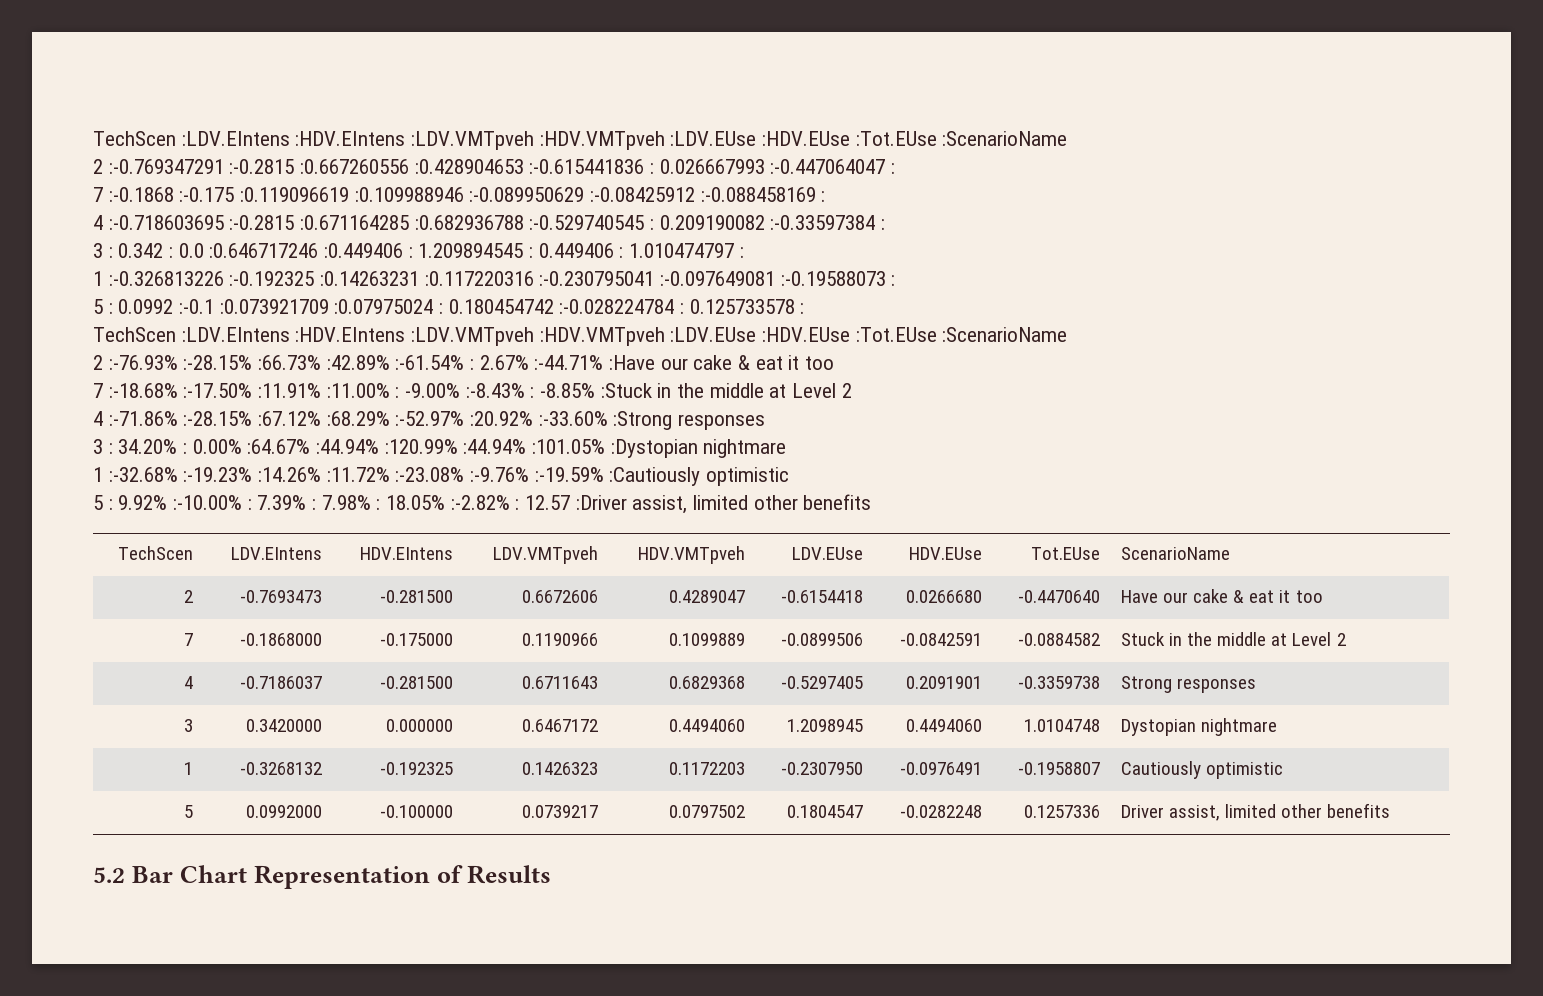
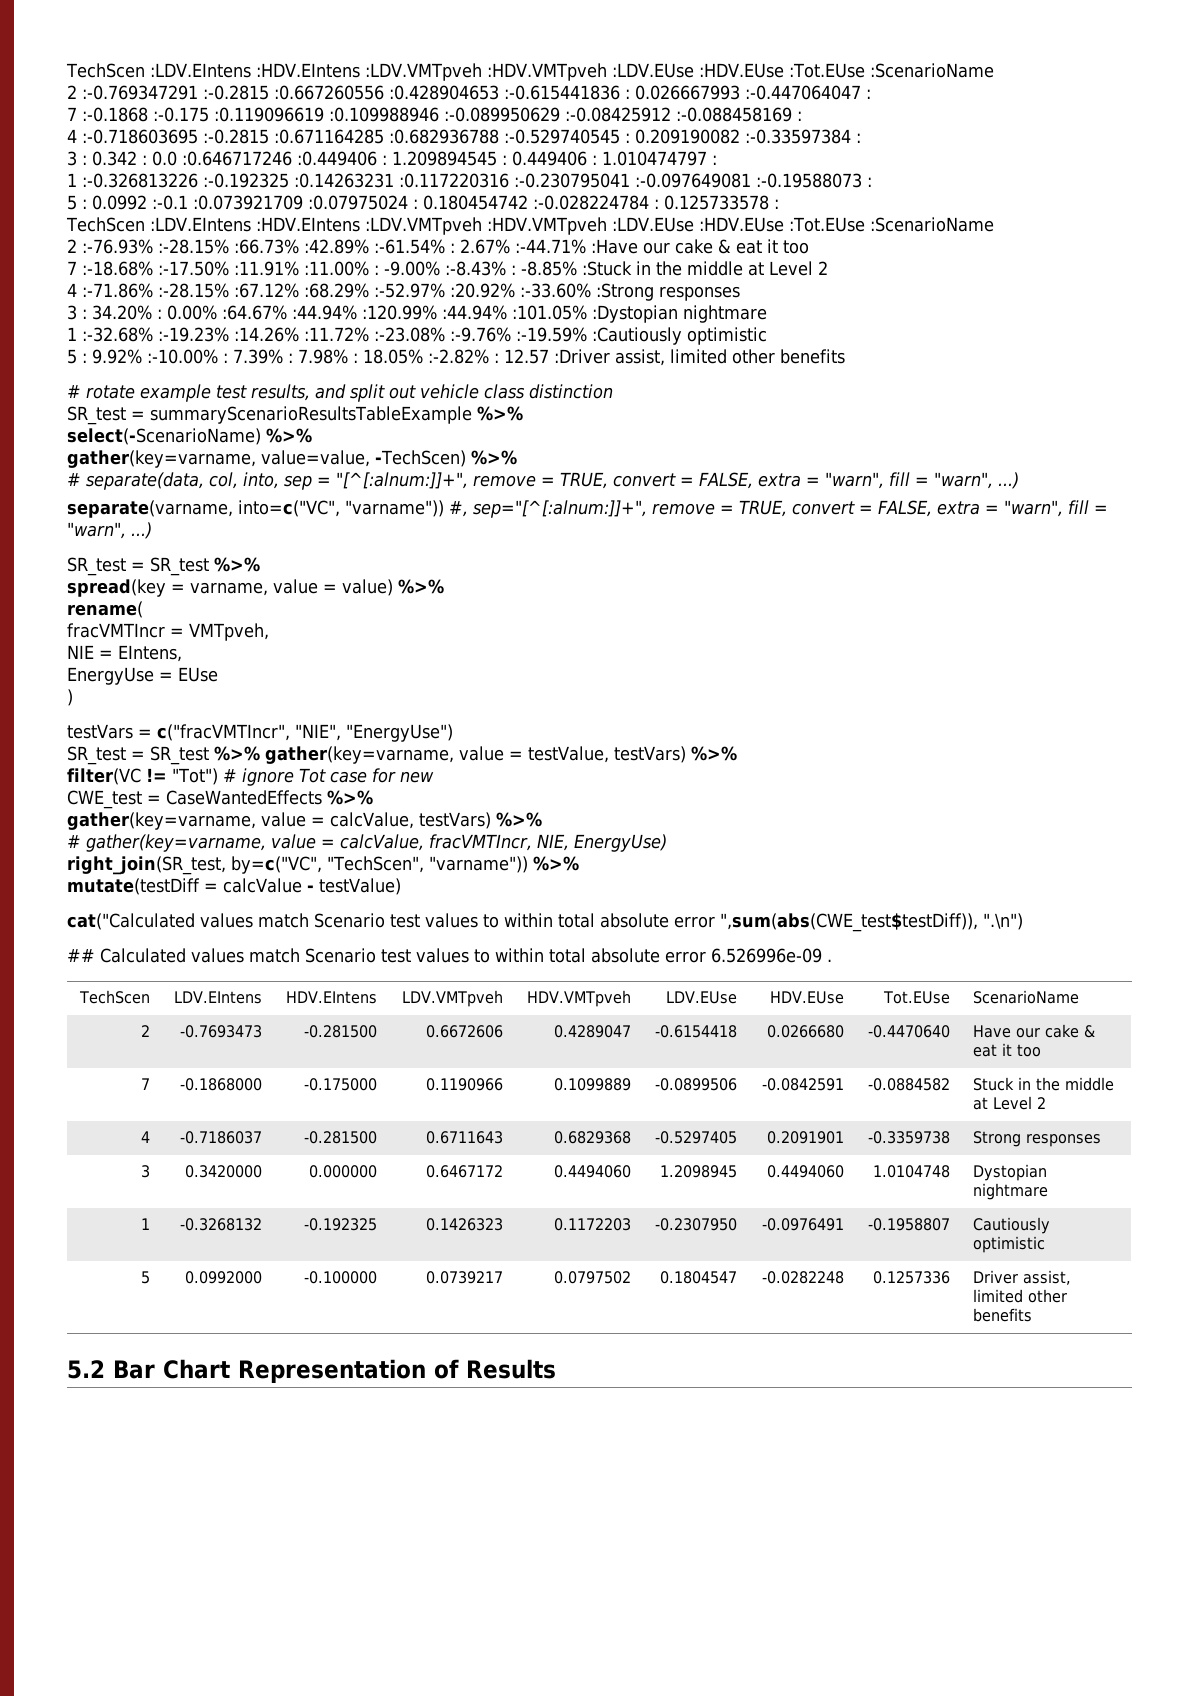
(872, 502) none -> [67,384,613,402] [67,406,523,425] [67,428,312,445] [67,450,517,468] [67,472,1019,490] [67,500,1108,518] [67,522,152,539] [67,557,260,576] [67,579,444,597] [67,601,143,618] [67,623,269,641] [67,645,182,662] [67,667,218,685] [67,689,73,706] [67,724,453,742] [67,746,737,765] [67,768,434,786] [67,790,373,809] [67,812,542,830] [67,834,667,852] [67,856,579,875] [67,878,401,895] [67,913,1023,932] [67,948,832,963] // # rotate example test results, and split out vehicle class distinction // SR_test = summaryScenarioResultsTableExample %>% // select(-ScenarioName) %>% // gather(key=varname, value=value, -TechScen) %>% // # separate(data, col, into, sep = "[^[:alnum:]]+", remove = TRUE, convert = FALSE, extra = "warn", fill = "warn", ...) // separate(varname, into=c("VC", "varname")) #, sep="[^[:alnum:]]+", remove = TRUE, convert = FALSE, extra = "warn", fill = "warn", ...) // SR_test = SR_test %>% // spread(key = varname, value = value) %>% // rename( // fracVMTIncr = VMTpveh, // NIE = EIntens, // EnergyUse = EUse // ) // testVars = c("fracVMTIncr", "NIE", "EnergyUse") // SR_test = SR_test %>% gather(key=varname, value = testValue, testVars) %>% // filter(VC != "Tot") # ignore Tot case for new // CWE_test = CaseWantedEffects %>% // gather(key=varname, value = calcValue, testVars) %>% // # gather(key=varname, value = calcValue, fracVMTIncr, NIE, EnergyUse) // right_join(SR_test, by=c("VC", "TechScen", "varname")) %>% // mutate(testDiff = calcValue - testValue) // cat("Calculated values match Scenario test values to within total absolute error ",sum(abs(CWE_test$testDiff)), ".\n") // ## Calculated values match Scenario test values to within total absolute error 6.526996e-09 .

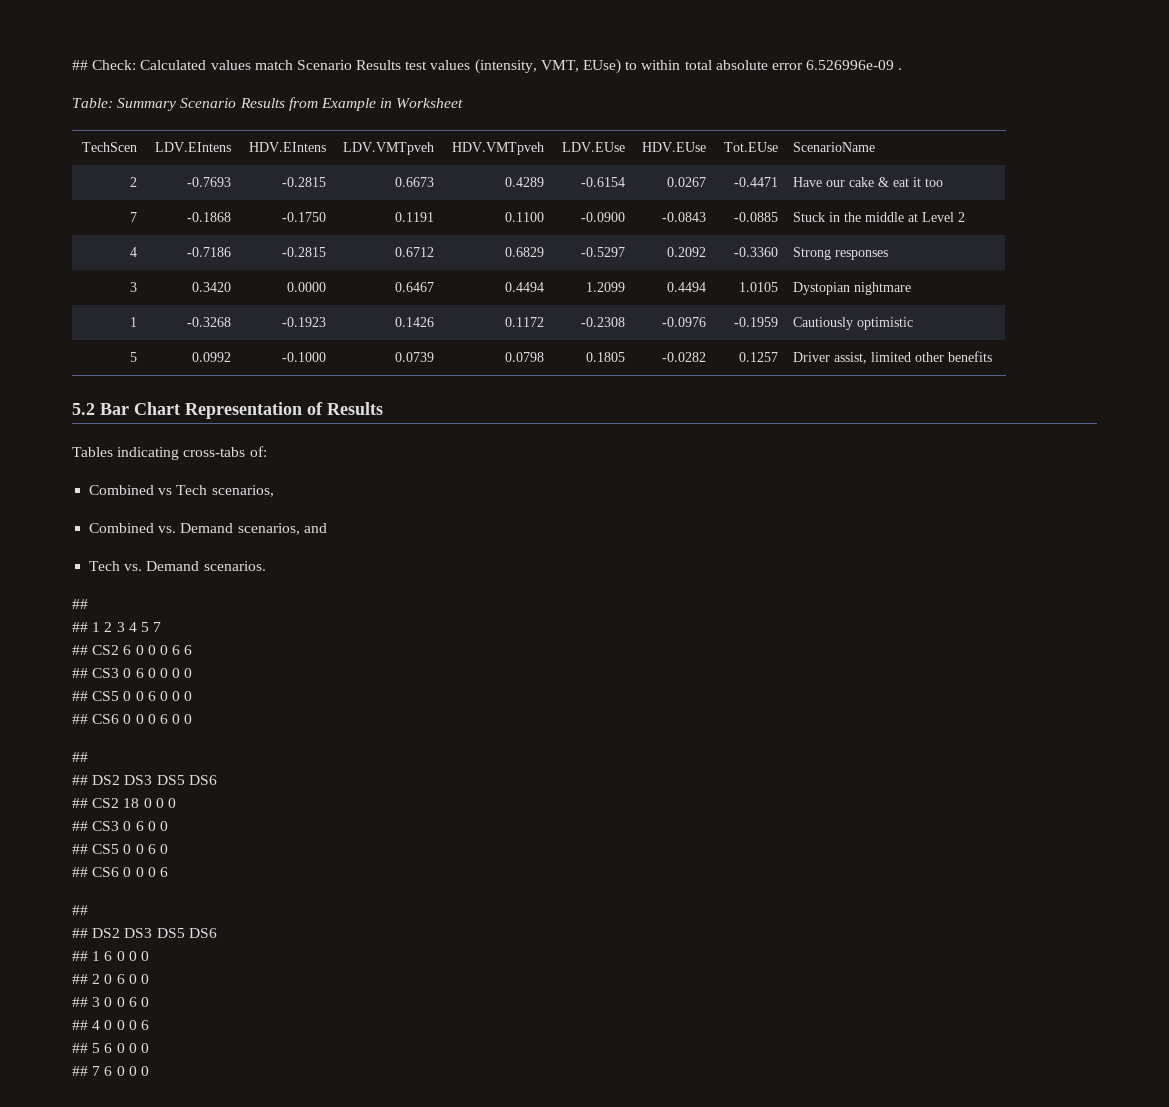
[66,63,994,81] [67,85,871,100] [67,107,802,122] [67,129,861,144] [67,151,717,166] [67,173,872,188] [67,195,779,210] [66,217,994,235] [67,239,809,254] [67,261,828,276] [67,283,740,301] [67,305,767,323] [67,327,767,345] [67,349,845,366] [67,384,613,402] [67,406,523,425] [67,428,312,445] [67,450,517,468] [67,472,1019,490] [67,500,1108,518] [67,522,152,539] [67,557,260,576] [67,579,444,597] [67,601,143,618] [67,623,269,641] [67,645,182,662] [67,667,218,685] [67,689,73,706] [67,724,453,742] [67,746,737,765] [67,768,434,786] [67,790,373,809] [67,812,542,830] [67,834,667,852] [67,856,579,875] [67,878,401,895] [67,913,1023,932] [67,949,95,962] TechScen :LDV.EIntens :HDV.EIntens :LDV.VMTpveh :HDV.VMTpveh :LDV.EUse :HDV.EUse :Tot.EUse :ScenarioName // 2 :-0.769347291 :-0.2815 :0.667260556 :0.428904653 :-0.615441836 : 0.026667993 :-0.447064047 : // 7 :-0.1868 :-0.175 :0.119096619 :0.109988946 :-0.089950629 :-0.08425912 :-0.088458169 : // 4 :-0.718603695 :-0.2815 :0.671164285 :0.682936788 :-0.529740545 : 0.209190082 :-0.33597384 : // 3 : 0.342 : 0.0 :0.646717246 :0.449406 : 1.209894545 : 0.449406 : 1.010474797 : // 1 :-0.326813226 :-0.192325 :0.14263231 :0.117220316 :-0.230795041 :-0.097649081 :-0.19588073 : // 5 : 0.0992 :-0.1 :0.073921709 :0.07975024 : 0.180454742 :-0.028224784 : 0.125733578 : // TechScen :LDV.EIntens :HDV.EIntens :LDV.VMTpveh :HDV.VMTpveh :LDV.EUse :HDV.EUse :Tot.EUse :ScenarioName // 2 :-76.93% :-28.15% :66.73% :42.89% :-61.54% : 2.67% :-44.71% :Have our cake & eat it too // 7 :-18.68% :-17.50% :11.91% :11.00% : -9.00% :-8.43% : -8.85% :Stuck in the middle at Level 2 // 4 :-71.86% :-28.15% :67.12% :68.29% :-52.97% :20.92% :-33.60% :Strong responses // 3 : 34.20% : 0.00% :64.67% :44.94% :120.99% :44.94% :101.05% :Dystopian nightmare // 1 :-32.68% :-19.23% :14.26% :11.72% :-23.08% :-9.76% :-19.59% :Cautiously optimistic // 5 : 9.92% :-10.00% : 7.39% : 7.98% : 18.05% :-2.82% : 12.57 :Driver assist, limited other benefits // # rotate example test results, and split out vehicle class distinction // SR_test = summaryScenarioResultsTableExample %>% // select(-ScenarioName) %>% // gather(key=varname, value=value, -TechScen) %>% // # separate(data, col, into, sep = "[^[:alnum:]]+", remove = TRUE, convert = FALSE, extra = "warn", fill = "warn", ...) // separate(varname, into=c("VC", "varname")) #, sep="[^[:alnum:]]+", remove = TRUE, convert = FALSE, extra = "warn", fill = "warn", ...) // SR_test = SR_test %>% // spread(key = varname, value = value) %>% // rename( // fracVMTIncr = VMTpveh, // NIE = EIntens, // EnergyUse = EUse // ) // testVars = c("fracVMTIncr", "NIE", "EnergyUse") // SR_test = SR_test %>% gather(key=varname, value = testValue, testVars) %>% // filter(VC != "Tot") # ignore Tot case for new // CWE_test = CaseWantedEffects %>% // gather(key=varname, value = calcValue, testVars) %>% // # gather(key=varname, value = calcValue, fracVMTIncr, NIE, EnergyUse) // right_join(SR_test, by=c("VC", "TechScen", "varname")) %>% // mutate(testDiff = calcValue - testValue) // cat("Calculated values match Scenario test values to within total absolute error ",sum(abs(CWE_test$testDiff)), ".\n") // ## -> [72,60,137,70] ## Check:
[381,948,469,963] test values -> [356,59,622,74] Results test values (intensity, VMT, EUse)
(832, 960) none -> [72,97,464,111] // Table: Summary Scenario Results from Example in Worksheet
[180,1025,263,1038] [304,1025,378,1038] [426,1025,504,1038] [554,1025,632,1038] [655,1025,738,1038] [767,1025,845,1038] [868,1025,951,1038] -0.7693473 | -0.281500 | 0.6672606 | 0.4289047 | -0.6154418 | 0.0266680 | -0.4470640 -> [186,177,231,187] [281,177,326,187] [394,177,434,187] [504,177,544,187] [580,177,625,187] [666,177,706,187] [733,177,778,187] -0.7693 | -0.2815 | 0.6673 | 0.4289 | -0.6154 | 0.0267 | -0.4471
[180,1078,263,1091] [304,1078,378,1091] [426,1078,504,1091] [554,1078,632,1091] [655,1078,738,1091] [762,1078,845,1091] [868,1078,951,1091] -0.1868000 | -0.175000 | 0.1190966 | 0.1099889 | -0.0899506 | -0.0842591 | -0.0884582 -> [186,212,231,222] [281,212,326,222] [394,212,434,222] [504,212,544,222] [580,212,625,222] [661,212,706,222] [733,212,778,222] -0.1868 | -0.1750 | 0.1191 | 0.1100 | -0.0900 | -0.0843 | -0.0885
[180,1131,263,1144] [304,1131,378,1144] [426,1131,504,1144] [554,1131,632,1144] [655,1131,738,1144] [767,1131,845,1144] [868,1131,951,1144] [972,1131,1101,1147] [141,1165,151,1178] [185,1165,263,1178] [309,1165,378,1178] [426,1165,504,1178] [554,1165,632,1178] [660,1165,738,1178] [767,1165,845,1178] [873,1165,951,1178] [972,1164,1047,1181] [972,1183,1048,1200] [141,1218,151,1230] [180,1218,263,1231] [304,1218,378,1231] [426,1218,504,1231] [554,1218,632,1231] [655,1218,738,1231] [762,1218,845,1231] [868,1218,951,1231] [972,1217,1050,1234] [972,1236,1045,1253] [141,1271,151,1284] [185,1271,263,1284] [304,1271,378,1284] [426,1271,504,1284] [554,1271,632,1284] [660,1271,738,1284] [762,1271,845,1284] [873,1271,951,1284] -0.7186037 | -0.281500 | 0.6711643 | 0.6829368 | -0.5297405 | 0.2091901 | -0.3359738 | Strong responses // 3 | 0.3420000 | 0.000000 | 0.6467172 | 0.4494060 | 1.2098945 | 0.4494060 | 1.0104748 | Dystopian nightmare // 1 | -0.3268132 | -0.192325 | 0.1426323 | 0.1172203 | -0.2307950 | -0.0976491 | -0.1958807 | Cautiously optimistic // 5 | 0.0992000 | -0.100000 | 0.0739217 | 0.0797502 | 0.1804547 | -0.0282248 | 0.1257336 -> [186,247,231,257] [281,247,326,257] [394,247,434,257] [504,247,544,257] [580,247,625,257] [666,247,706,257] [733,247,778,257] [793,247,889,260] [129,282,137,292] [191,282,231,292] [286,282,326,292] [394,282,434,292] [504,282,544,292] [585,282,625,292] [666,282,706,292] [738,282,778,292] [793,282,912,295] [129,317,137,327] [186,317,231,327] [281,317,326,327] [394,317,434,327] [504,317,544,327] [580,317,625,327] [661,317,706,327] [733,317,778,327] [793,317,914,330] [129,352,137,362] [191,352,231,362] [281,352,326,362] [394,352,434,362] [504,352,544,362] [585,352,625,362] [661,352,706,362] [738,352,778,362] -0.7186 | -0.2815 | 0.6712 | 0.6829 | -0.5297 | 0.2092 | -0.3360 | Strong responses // 3 | 0.3420 | 0.0000 | 0.6467 | 0.4494 | 1.2099 | 0.4494 | 1.0105 | Dystopian nightmare // 1 | -0.3268 | -0.1923 | 0.1426 | 0.1172 | -0.2308 | -0.0976 | -0.1959 | Cautiously optimistic // 5 | 0.0992 | -0.1000 | 0.0739 | 0.0798 | 0.1805 | -0.0282 | 0.1257
(556, 1369) none -> [72,446,267,460] [89,485,274,497] [89,523,327,535] [89,561,266,571] [72,599,88,609] [72,622,162,632] [72,645,193,655] [72,668,193,678] [72,691,193,701] [72,714,193,724] [72,752,88,762] [72,775,217,785] [72,798,176,808] [72,821,168,831] [72,844,168,854] [72,867,168,877] [72,905,88,915] [72,928,217,938] [72,951,149,961] [72,974,149,984] [72,997,149,1007] [72,1020,149,1030] [72,1043,149,1053] [72,1066,149,1076] // Tables indicating cross-tabs of: // Combined vs Tech scenarios, // Combined vs. Demand scenarios, and // Tech vs. Demand scenarios. // ## // ## 1 2 3 4 5 7 // ## CS2 6 0 0 0 6 6 // ## CS3 0 6 0 0 0 0 // ## CS5 0 0 6 0 0 0 // ## CS6 0 0 0 6 0 0 // ## // ## DS2 DS3 DS5 DS6 // ## CS2 18 0 0 0 // ## CS3 0 6 0 0 // ## CS5 0 0 6 0 // ## CS6 0 0 0 6 // ## // ## DS2 DS3 DS5 DS6 // ## 1 6 0 0 0 // ## 2 0 6 0 0 // ## 3 0 0 6 0 // ## 4 0 0 0 6 // ## 5 6 0 0 0 // ## 7 6 0 0 0

